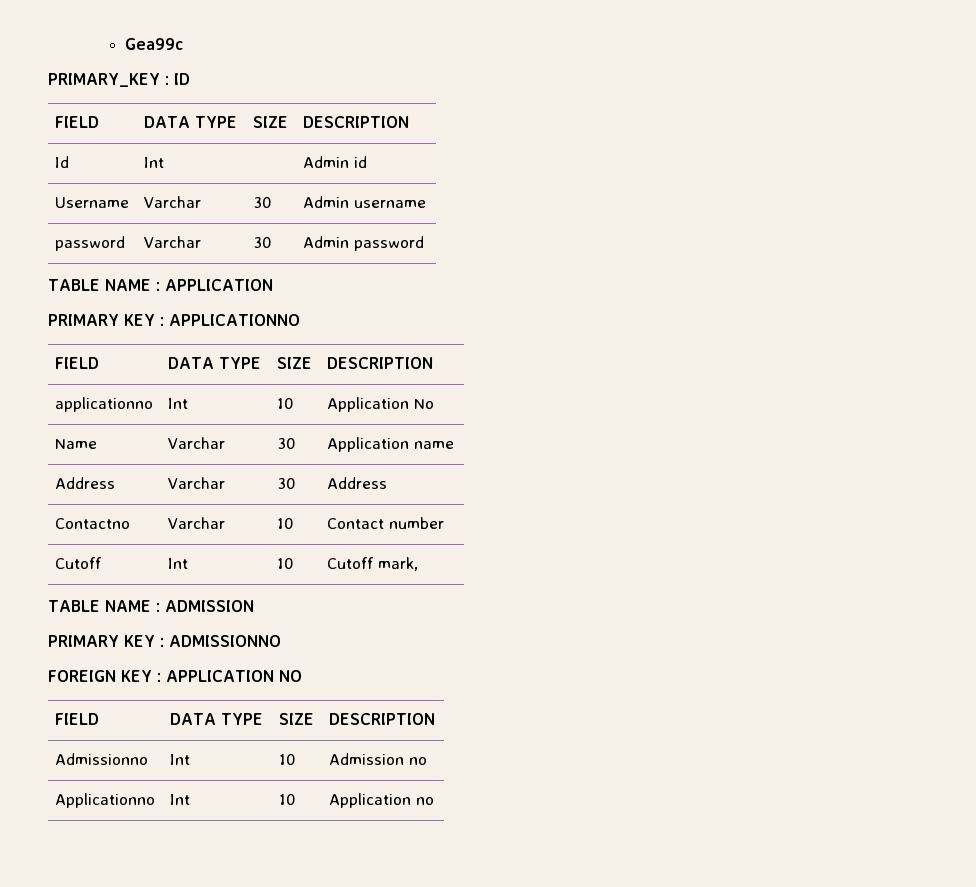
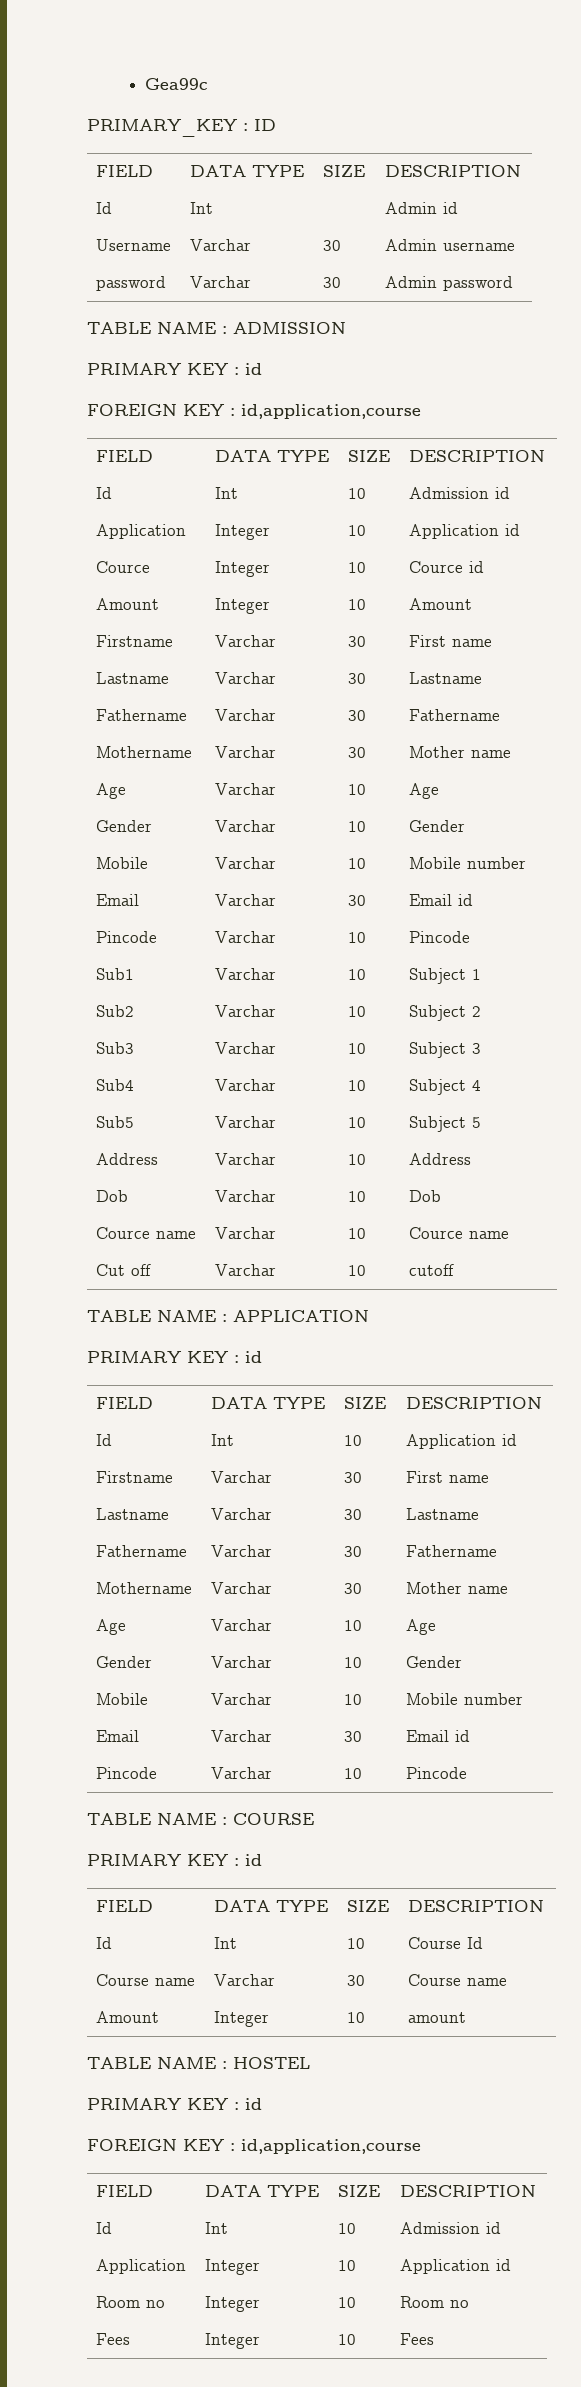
[164,279,273,291] [48,314,300,326] [55,357,100,369] [168,357,262,369] [277,357,313,369] [327,357,434,369] [55,397,154,412] [168,398,189,409] [277,398,295,409] [327,397,435,412] [55,439,98,449] [168,437,226,449] [277,438,297,449] [327,437,455,452] APPLICATION // PRIMARY KEY : APPLICATIONNO // FIELD | DATA TYPE | SIZE | DESCRIPTION // applicationno | Int | 10 | Application No // Name | Varchar | 30 | Application name -> [233,322,346,334] [87,363,262,375] [87,404,421,419] [96,450,154,462] [215,450,330,462] [348,450,391,462] [409,450,546,462] [96,487,113,499] [215,487,239,499] [348,488,367,499] [409,487,511,499] [96,524,187,539] [215,524,271,540] [348,525,367,536] [409,524,521,539] [96,561,151,573] [215,561,271,577] [348,562,367,573] [409,561,485,573] [96,598,160,610] [215,598,271,614] [348,599,367,610] [409,598,473,610] [96,635,174,647] [215,635,277,647] [348,636,367,647] [409,635,493,647] [96,672,170,684] [215,672,277,684] [348,673,367,684] [409,672,483,684] [96,709,188,721] [215,709,277,721] [348,710,367,721] [409,709,501,721] [96,746,193,758] [215,746,277,758] [348,747,367,758] [409,746,512,758] [96,783,127,799] [215,783,277,795] [348,784,367,795] [409,783,440,799] [96,820,153,832] [215,820,277,832] [348,821,367,832] [409,820,466,832] [96,857,149,869] [215,857,277,869] [348,858,367,869] [409,857,527,869] [96,894,140,906] [215,894,277,906] [348,895,367,906] [409,894,474,906] [96,931,158,943] [215,931,277,943] [348,932,367,943] [409,931,471,943] [96,968,135,980] [215,968,277,980] [348,969,367,980] [409,968,482,984] [96,1005,135,1017] [215,1005,277,1017] [348,1006,367,1017] [409,1005,482,1021] [96,1042,135,1054] [215,1042,277,1054] [348,1043,367,1054] [409,1042,482,1058] [96,1079,135,1091] [215,1079,277,1091] [348,1080,367,1091] [409,1079,482,1095] [96,1116,135,1128] [215,1116,277,1128] [348,1117,367,1128] [409,1116,482,1132] ADMISSION // PRIMARY KEY : id // FOREIGN KEY : id,application,course // FIELD | DATA TYPE | SIZE | DESCRIPTION // Id | Int | 10 | Admission id // Application | Integer | 10 | Application id // Cource | Integer | 10 | Cource id // Amount | Integer | 10 | Amount // Firstname | Varchar | 30 | First name // Lastname | Varchar | 30 | Lastname // Fathername | Varchar | 30 | Fathername // Mothername | Varchar | 30 | Mother name // Age | Varchar | 10 | Age // Gender | Varchar | 10 | Gender // Mobile | Varchar | 10 | Mobile number // Email | Varchar | 30 | Email id // Pincode | Varchar | 10 | Pincode // Sub1 | Varchar | 10 | Subject 1 // Sub2 | Varchar | 10 | Subject 2 // Sub3 | Varchar | 10 | Subject 3 // Sub4 | Varchar | 10 | Subject 4 // Sub5 | Varchar | 10 | Subject 5
[277,478,297,489] 30 -> [348,1154,367,1165] 10
[55,518,131,529] [168,517,226,529] [277,518,295,529] [327,517,445,529] [55,557,103,569] [168,558,189,569] [277,558,295,569] [327,557,419,571] [48,600,254,612] [48,635,281,647] [48,670,302,682] [55,713,100,725] [170,713,264,725] [279,713,315,725] [329,713,436,725] [55,753,149,765] [170,754,191,765] [279,754,297,765] [329,753,428,765] [55,793,156,808] [170,794,191,805] [279,794,297,805] [329,793,435,808] Contactno | Varchar | 10 | Contact number // Cutoff | Int | 10 | Cutoff mark, // TABLE NAME : ADMISSION // PRIMARY KEY : ADMISSIONNO // FOREIGN KEY : APPLICATION NO // FIELD | DATA TYPE | SIZE | DESCRIPTION // Admissionno | Int | 10 | Admission no // Applicationno | Int | 10 | Application no -> [96,1190,129,1202] [215,1190,277,1202] [348,1191,367,1202] [409,1190,442,1202] [96,1227,197,1239] [215,1227,277,1239] [348,1228,367,1239] [409,1227,510,1239] [96,1264,152,1276] [215,1264,277,1276] [348,1265,367,1276] [409,1264,455,1276] [87,1310,369,1322] [87,1351,262,1363] [96,1397,154,1409] [211,1397,326,1409] [344,1397,387,1409] [406,1397,543,1409] [96,1434,113,1446] [211,1434,235,1446] [344,1435,363,1446] [406,1434,518,1449] [96,1471,174,1483] [211,1471,273,1483] [344,1472,363,1483] [406,1471,490,1483] [96,1508,170,1520] [211,1508,273,1520] [344,1509,363,1520] [406,1508,480,1520] [96,1545,188,1557] [211,1545,273,1557] [344,1546,363,1557] [406,1545,498,1557] [96,1582,193,1594] [211,1582,273,1594] [344,1583,363,1594] [406,1582,509,1594] [96,1619,127,1635] [211,1619,273,1631] [344,1620,363,1631] [406,1619,437,1635] [96,1656,153,1668] [211,1656,273,1668] [344,1657,363,1668] [406,1656,463,1668] [96,1693,149,1705] [211,1693,273,1705] [344,1694,363,1705] [406,1693,524,1705] [96,1730,140,1742] [211,1730,273,1742] [344,1731,363,1742] [406,1730,471,1742] [96,1767,158,1779] [211,1767,273,1779] [344,1768,363,1779] [406,1767,468,1779] [87,1813,314,1825] [87,1854,262,1866] [96,1900,154,1912] [214,1900,329,1912] [347,1900,390,1912] [408,1900,545,1912] [96,1937,113,1949] [214,1937,238,1949] [347,1938,366,1949] [408,1937,484,1949] [96,1974,196,1986] [214,1974,276,1986] [347,1975,366,1986] [408,1974,508,1986] [96,2011,160,2023] [214,2011,270,2027] [347,2012,366,2023] [408,2012,467,2023] [87,2057,310,2069] [87,2098,262,2110] [87,2139,421,2154] [96,2185,154,2197] [205,2185,320,2197] [338,2185,381,2197] [400,2185,537,2197] [96,2222,113,2234] [205,2222,229,2234] [338,2223,357,2234] [400,2222,502,2234] [96,2259,187,2274] [205,2259,261,2275] [338,2260,357,2271] [400,2259,512,2274] [96,2296,166,2308] [205,2296,261,2312] [338,2297,357,2308] [400,2296,470,2308] [96,2333,131,2345] [205,2333,261,2349] [338,2334,357,2345] [400,2333,435,2345] Dob | Varchar | 10 | Dob // Cource name | Varchar | 10 | Cource name // Cut off | Varchar | 10 | cutoff // TABLE NAME : APPLICATION // PRIMARY KEY : id // FIELD | DATA TYPE | SIZE | DESCRIPTION // Id | Int | 10 | Application id // Firstname | Varchar | 30 | First name // Lastname | Varchar | 30 | Lastname // Fathername | Varchar | 30 | Fathername // Mothername | Varchar | 30 | Mother name // Age | Varchar | 10 | Age // Gender | Varchar | 10 | Gender // Mobile | Varchar | 10 | Mobile number // Email | Varchar | 30 | Email id // Pincode | Varchar | 10 | Pincode // TABLE NAME : COURSE // PRIMARY KEY : id // FIELD | DATA TYPE | SIZE | DESCRIPTION // Id | Int | 10 | Course Id // Course name | Varchar | 30 | Course name // Amount | Integer | 10 | amount // TABLE NAME : HOSTEL // PRIMARY KEY : id // FOREIGN KEY : id,application,course // FIELD | DATA TYPE | SIZE | DESCRIPTION // Id | Int | 10 | Admission id // Application | Integer | 10 | Application id // Room no | Integer | 10 | Room no // Fees | Integer | 10 | Fees

